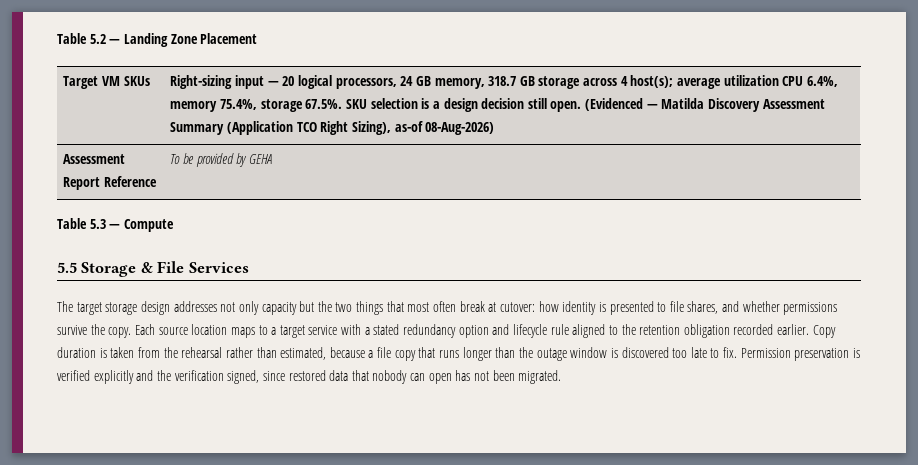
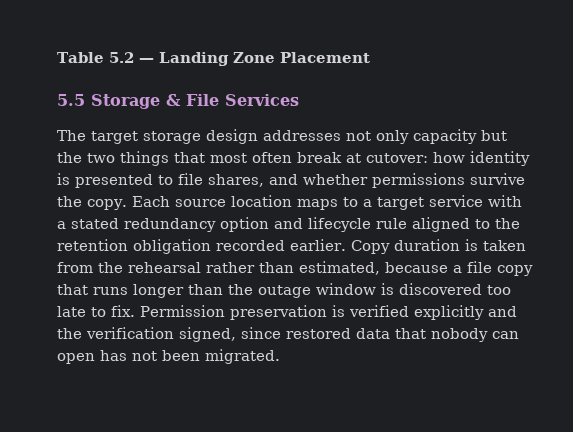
[63,76,150,89] [170,75,838,89] [170,98,825,112] [170,121,495,135] [63,154,126,164] [63,176,157,190] [170,153,272,167] [57,218,174,232] // Target VM SKUs | Right-sizing input — 20 logical processors, 24 GB memory, 318.7 GB storage across 4 host(s); average utilization CPU 6.4%, memory 75.4%, storage 67.5%. SKU selection is a design decision still open. (Evidenced — Matilda Discovery Assessment Summary (Application TCO Right Sizing), as-of 08-Aug-2026) // Assessment Report Reference | To be provided by GEHA // Table 5.3 — Compute -> (370, 57) none

